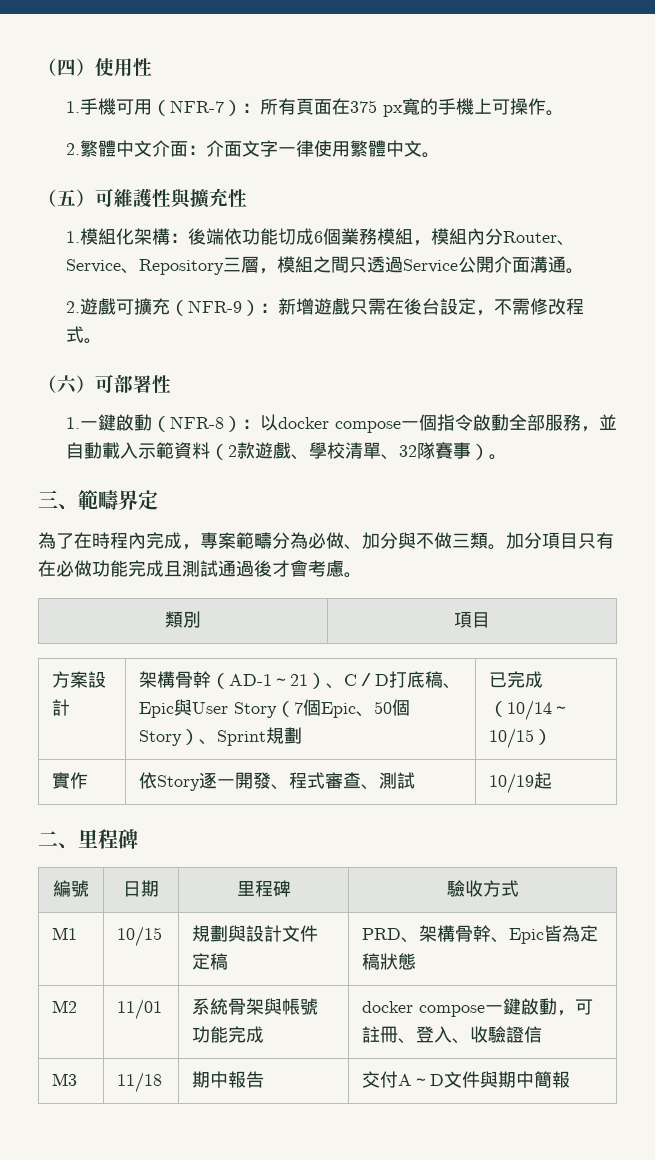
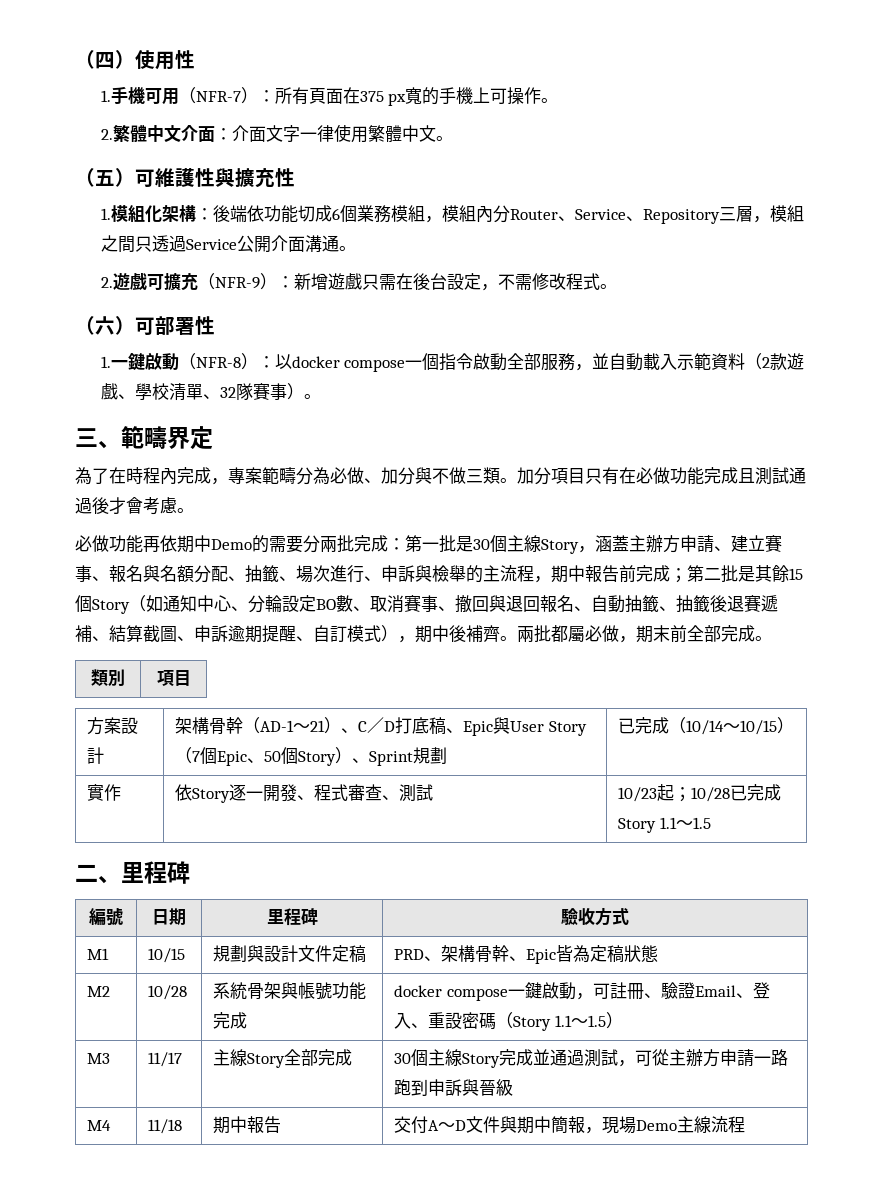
(362, 575) none -> [75,535,782,554] [75,565,803,583] [75,595,778,614] [75,625,772,643] // 必做功能再依期中Demo的需要分兩批完成：第一批是30個主線Story，涵蓋主辦方申請、建立賽事、報名與名額分配、抽籤、場次進行、申訴與檢舉的主流程，期中報告前完成；第二批是其餘15個Story（如通知中心、分輪設定BO數、取消賽事、撤回與退回報名、自動抽籤、抽籤後退賽遞補、結算截圖、申訴逾期提醒、自訂模式），期中後補齊。兩批都屬必做，期末前全部完成。
[489,773,535,794] 10/19 -> [618,787,658,802] 10/23
(553, 780) none -> [674,784,782,802] [618,817,712,833] ；10/28已完成Story 1.1～1.5
[117,999,163,1020] 11/01 -> [148,985,188,1000] 10/28
[416,1026,543,1044] [52,1073,78,1086] 登入、收驗證信 // M3 -> [661,982,771,999] [394,1012,624,1031] [87,1053,111,1064] [148,1052,183,1067] [213,1049,353,1068] [394,1049,789,1068] [394,1079,514,1096] [87,1120,112,1131] 驗證Email、登入、重設密碼（Story 1.1～1.5） // M3 | 11/17 | 主線Story全部完成 | 30個主線Story完成並通過測試，可從主辦方申請一路跑到申訴與晉級 // M4
(571, 1079) none -> [585,1116,746,1134] ，現場Demo主線流程

